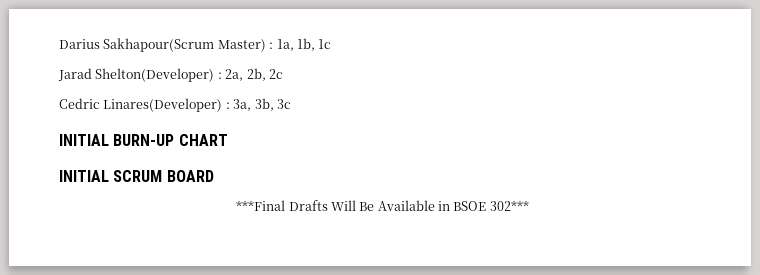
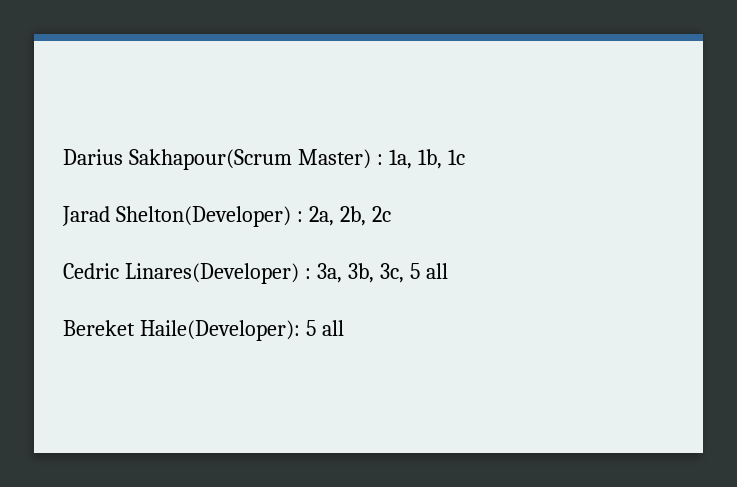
[276,99,291,109] [59,134,228,146] [59,170,214,182] [236,200,529,211] 3c // INITIAL BURN-UP CHART // INITIAL SCRUM BOARD // ***Final Drafts Will Be Available in BSOE 302*** -> [379,263,448,283] [63,320,344,341] 3c, 5 all // Bereket Haile(Developer): 5 all

